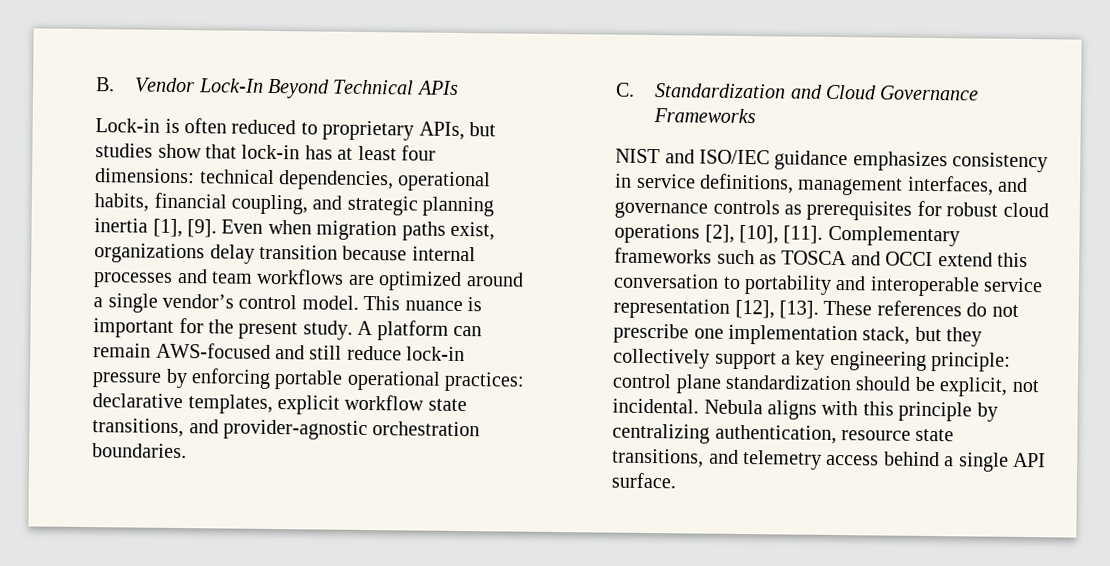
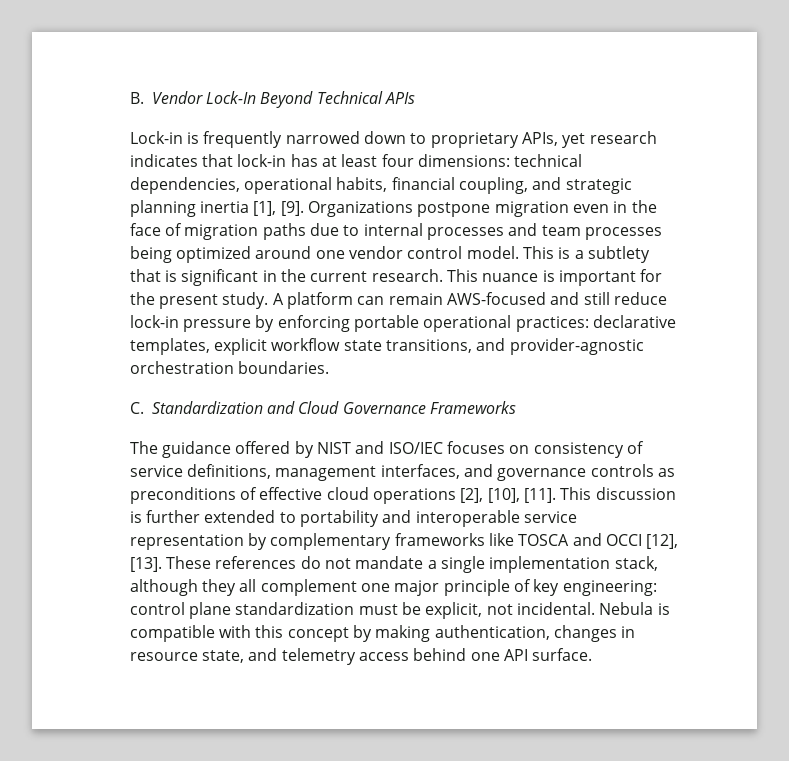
[183,118,496,141] [95,143,202,159] often reduced to proprietary APIs, but studies show -> [203,131,657,148] [129,154,198,167] frequently narrowed down to proprietary APIs, yet research indicates
[221,219,495,241] [94,243,476,264] [93,268,524,292] [93,293,359,313] Even when migration paths exist, organizations delay transition because internal processes and team workflows are optimized around a single vendor’s control model. -> [308,200,657,217] [129,223,662,240] [129,246,650,263] [129,269,443,286] Organizations postpone migration even in the face of migration paths due to internal processes and team processes being optimized around one vendor control model. This is a subtlety that is significant in the current research.
[615,148,1049,173] [615,173,633,188] NIST and ISO/IEC guidance emphasizes consistency in -> [129,441,644,458] The guidance offered by NIST and ISO/IEC focuses on consistency of
[806,200,999,221] prerequisites for robust -> [129,487,323,504] preconditions of effective
[827,225,960,247] [614,247,1028,268] [613,273,720,289] Complementary frameworks such as TOSCA and OCCI extend this conversation -> [560,487,676,500] [129,510,276,523] This discussion is further extended
(731, 308) none -> [248,533,642,550] by complementary frameworks like TOSCA and OCCI
[613,323,983,347] [613,348,1012,372] prescribe one implementation stack, but they collectively support a key engineering principle: -> [355,556,658,573] [129,579,657,596] mandate a single implementation stack, although they all complement one major principle of key engineering:
[855,376,912,391] should -> [358,604,398,615] must
[766,400,998,422] [612,423,955,445] [612,448,705,468] aligns with this principle by centralizing authentication, resource state transitions, -> [657,603,670,615] [129,625,636,642] [129,650,245,663] is compatible with this concept by making authentication, changes in resource state,
[944,452,1009,472] a single -> [470,652,500,661] one

